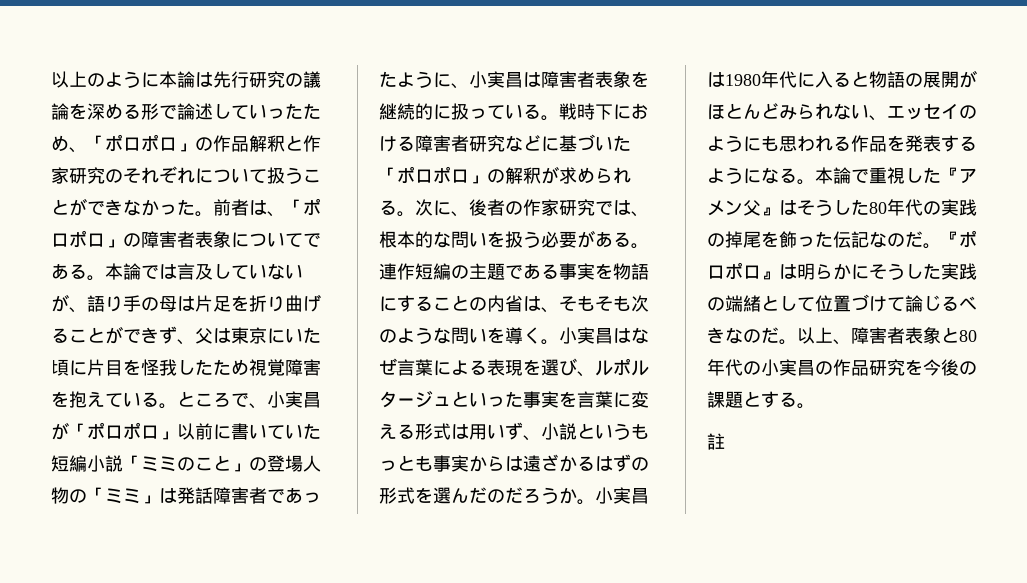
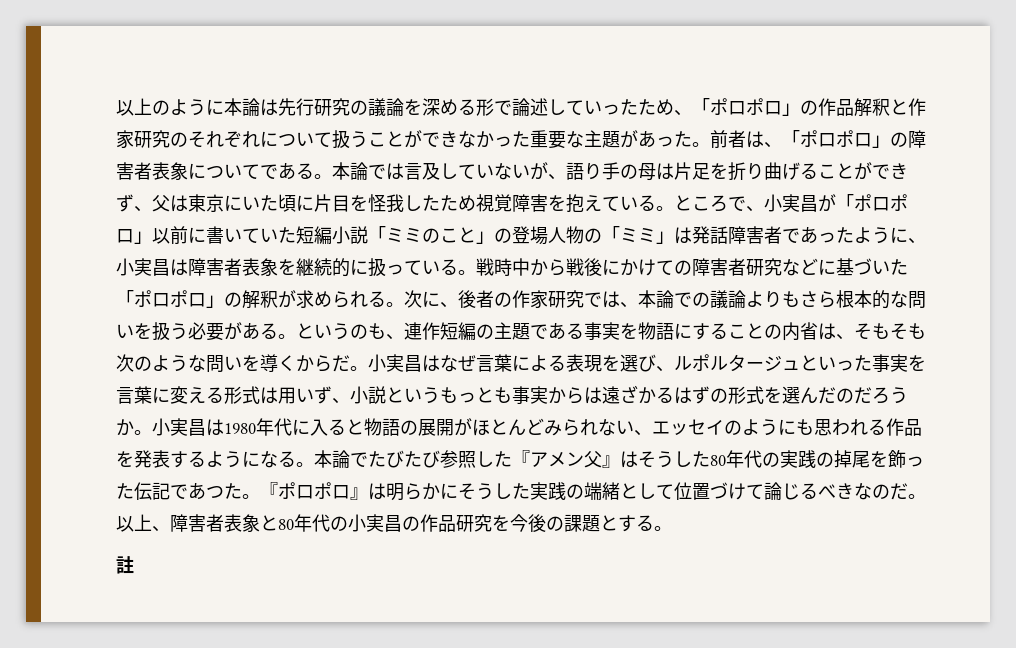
(195, 207) none -> [530,130,692,149] 重要な主題があった
[595,103,649,120] [379,136,415,152] 下における -> [512,258,692,276] 中から戦後にかけての
(649, 214) none -> [638,290,836,308] 本論での議論よりもさら
(649, 246) none -> [296,323,404,340] というのも、
(541, 335) none -> [296,355,350,372] からだ
[869,167,905,184] 重視 -> [368,450,476,468] たびたび参照
[869,231,923,248] なのだ -> [170,482,242,500] であつた

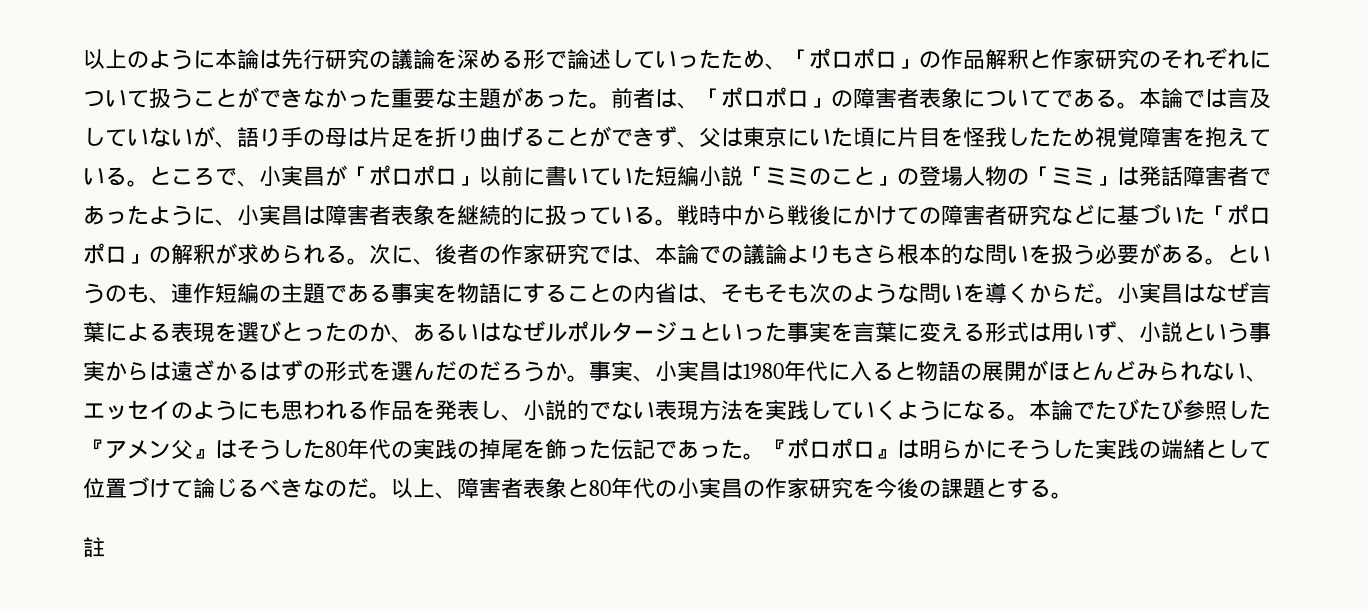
[656,366,674,372] 、 -> [281,321,545,343] とったのか、あるいはなぜ
[440,387,512,403] もっとも -> (1249, 332) none
(152, 432) none -> [589,361,655,382] 事実、
[170,451,206,468] する -> [479,400,897,421] し、小説的でない表現方法を実践していく
[206,486,224,498] つ -> [699,445,721,458] っ
[438,515,456,532] 品 -> [787,478,809,499] 家

